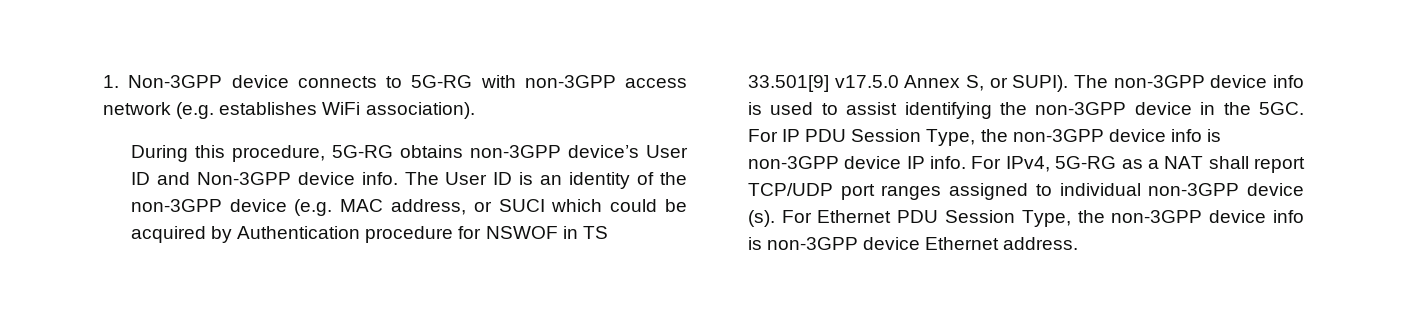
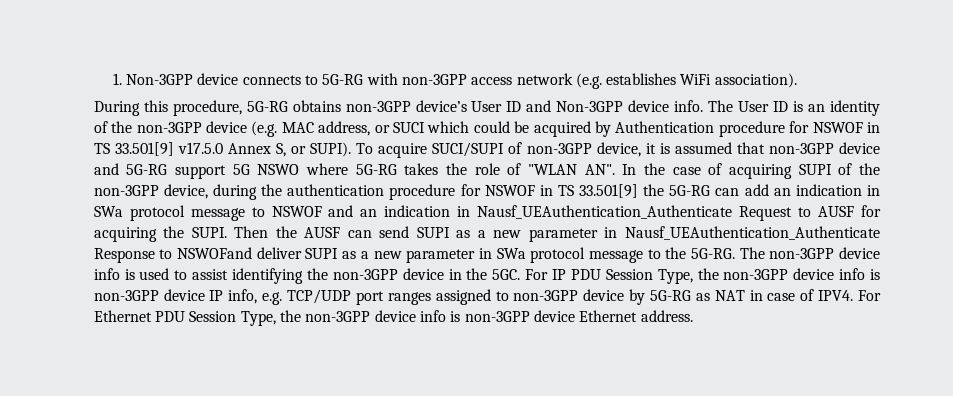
(1069, 83) none -> [356,142,880,158] [93,163,880,179] [93,184,880,200] [93,205,882,221] [93,226,880,242] [93,247,735,263] To acquire SUCI/SUPI of non-3GPP device, it is assumed that non-3GPP device and 5G-RG support 5G NSWO where 5G-RG takes the role of "WLAN AN". In the case of acquiring SUPI of the non-3GPP device, during the authentication procedure for NSWOF in TS 33.501[9] the 5G-RG can add an indication in SWa protocol message to NSWOF and an indication in Nausf_UEAuthentication_Authenticate Request to AUSF for acquiring the SUPI. Then the AUSF can send SUPI as a new parameter in Nausf_UEAuthentication_Authenticate Response to NSWOFand deliver SUPI as a new parameter in SWa protocol message to the 5G-RG.
[929,156,1305,173] info. For IPv4, 5G-RG as a NAT shall report -> [228,289,283,305] info, e.g.
[1059,183,1304,196] [747,210,775,227] individual non-3GPP device (s). -> [513,289,854,305] non-3GPP device by 5G-RG as NAT in case of IPV4.

